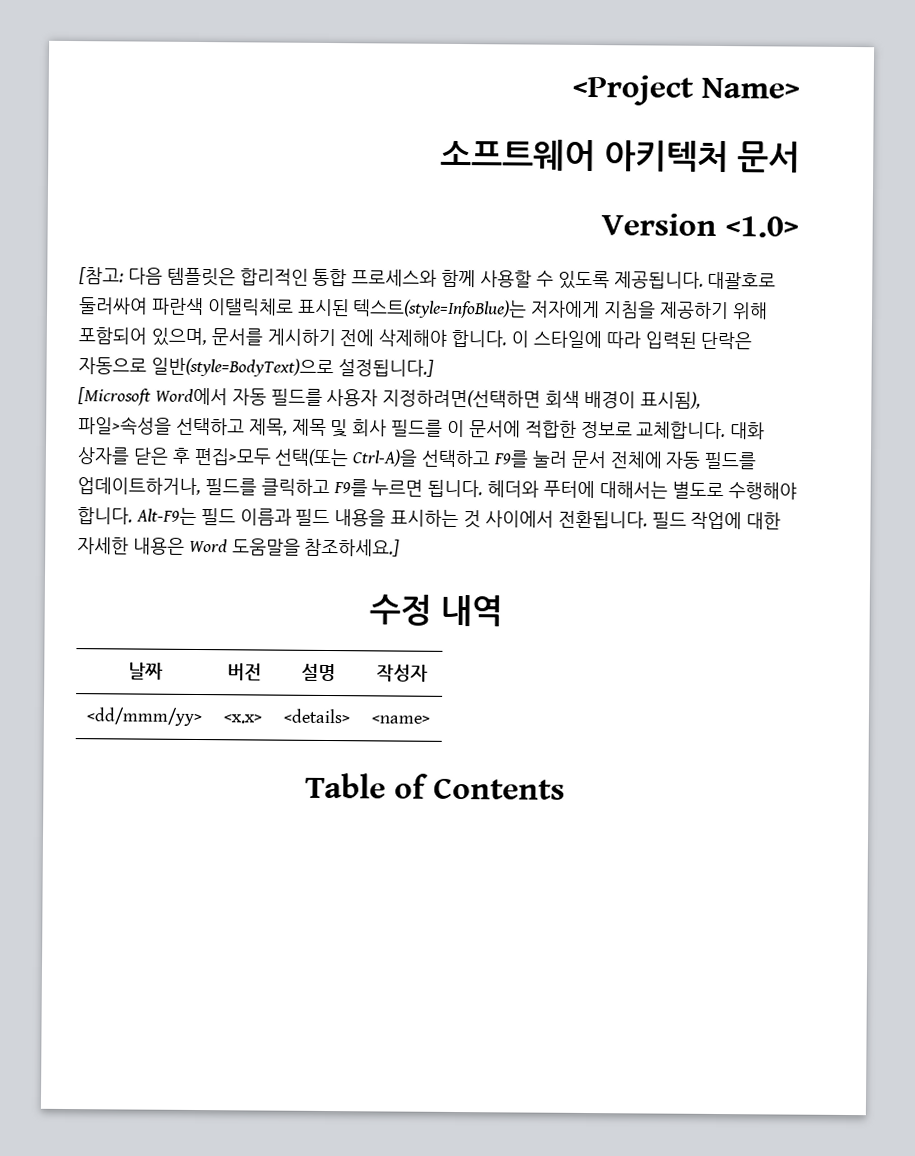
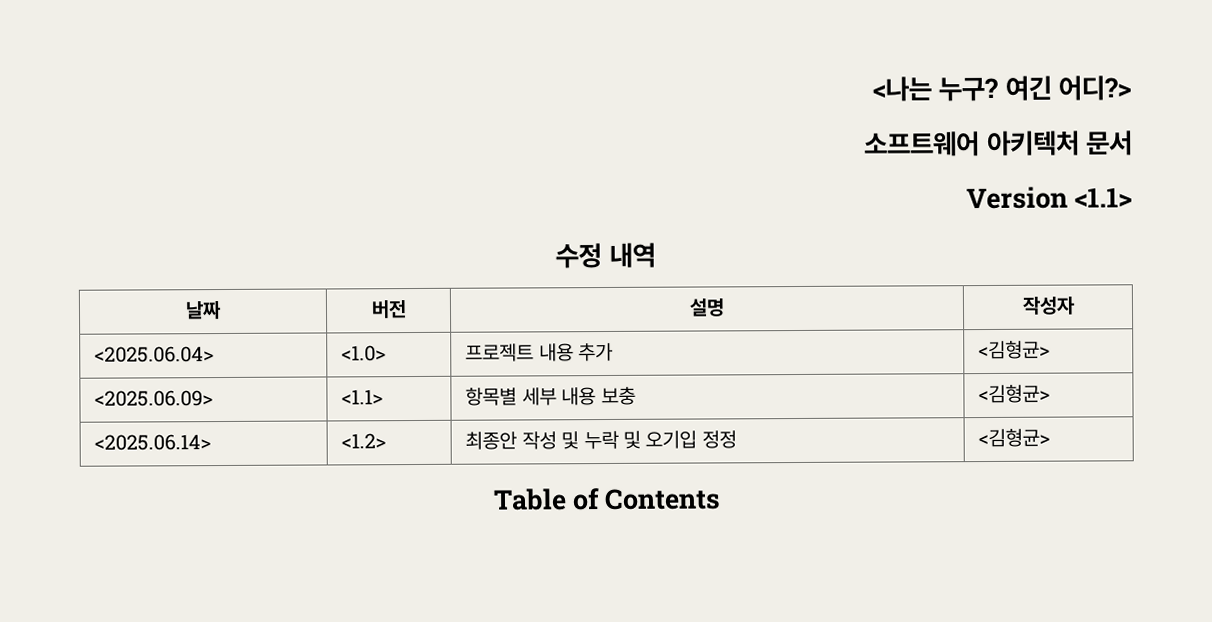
[572,74,800,106] <Project Name> -> [872,75,1132,102] <나는 누구? 여긴 어디?>
[725,216,799,238] [79,267,777,290] [79,297,768,320] [78,327,753,350] [78,357,434,378] [78,387,701,409] [78,416,766,440] [77,447,757,470] [77,477,797,500] [77,507,782,530] [77,537,401,557] <1.0> // [참고: 다음 템플릿은 합리적인 통합 프로세스와 함께 사용할 수 있도록 제공됩니다. 대괄호로 둘러싸여 파란색 이탤릭체로 표시된 텍스트(style=InfoBlue)는 저자에게 지침을 제공하기 위해 포함되어 있으며, 문서를 게시하기 전에 삭제해야 합니다. 이 스타일에 따라 입력된 단락은 자동으로 일반(style=BodyText)으로 설정됩니다.] // [Microsoft Word에서 자동 필드를 사용자 지정하려면(선택하면 회색 배경이 표시됨), 파일>속성을 선택하고 제목, 제목 및 회사 필드를 이 문서에 적합한 정보로 교체합니다. 대화 상자를 닫은 후 편집>모두 선택(또는 Ctrl-A)을 선택하고 F9를 눌러 문서 전체에 자동 필드를 업데이트하거나, 필드를 클릭하고 F9를 누르면 됩니다. 헤더와 푸터에 대해서는 별도로 수행해야 합니다. Alt-F9는 필드 이름과 필드 내용을 표시하는 것 사이에서 전환됩니다. 필드 작업에 대한 자세한 내용은 Word 도움말을 참조하세요.] -> [1074,187,1133,208] <1.1>
[85,707,202,727] [222,714,262,724] [282,708,350,724] [370,715,430,724] <dd/mmm/yy> | <x.x> | <details> | <name> -> [94,346,215,363] [341,345,387,362] [465,342,614,362] [978,340,1051,360] [94,390,214,407] [341,389,384,405] [465,386,636,406] [978,384,1051,404] [94,434,212,451] [341,433,387,449] [465,430,737,450] [978,428,1051,448] <2025.06.04> | <1.0> | 프로젝트 내용 추가 | <김형균> // <2025.06.09> | <1.1> | 항목별 세부 내용 보충 | <김형균> // <2025.06.14> | <1.2> | 최종안 작성 및 누락 및 오기입 정정 | <김형균>

